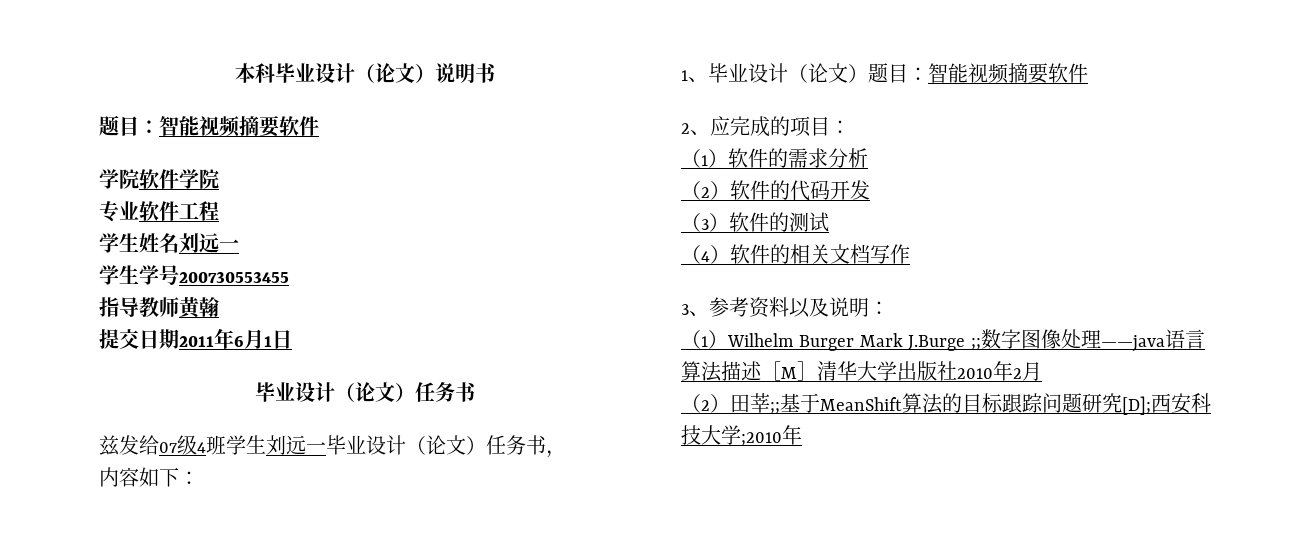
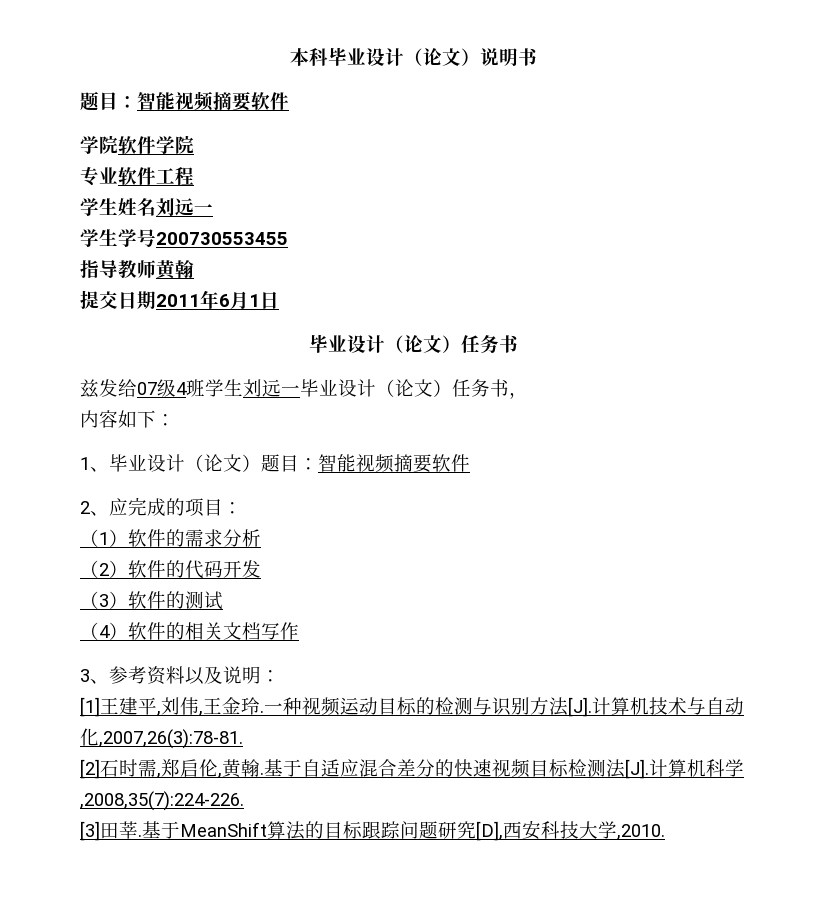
[681,329,1205,352] [681,361,1042,382] [681,393,780,414] （1）Wilhelm Burger Mark J.Burge ;;数字图像处理——java语言算法描述［M］清华大学出版社2010年2月 // （2）田莘;; -> [80,697,744,717] [80,728,243,749] [80,759,744,779] [80,791,244,811] [80,821,142,841] [1]王建平,刘伟,王金玲.一种视频运动目标的检测与识别方法[J].计算机技术与自动化,2007,26(3):78-81. // [2]石时需,郑启伦,黄翰.基于自适应混合差分的快速视频目标检测法[J].计算机科学,2008,35(7):224-226. // [3]田莘.
[1122,396,1151,415] [D]; -> [476,821,503,841] [D],
[741,425,802,446] ;2010年 -> [617,824,665,840] ,2010.

